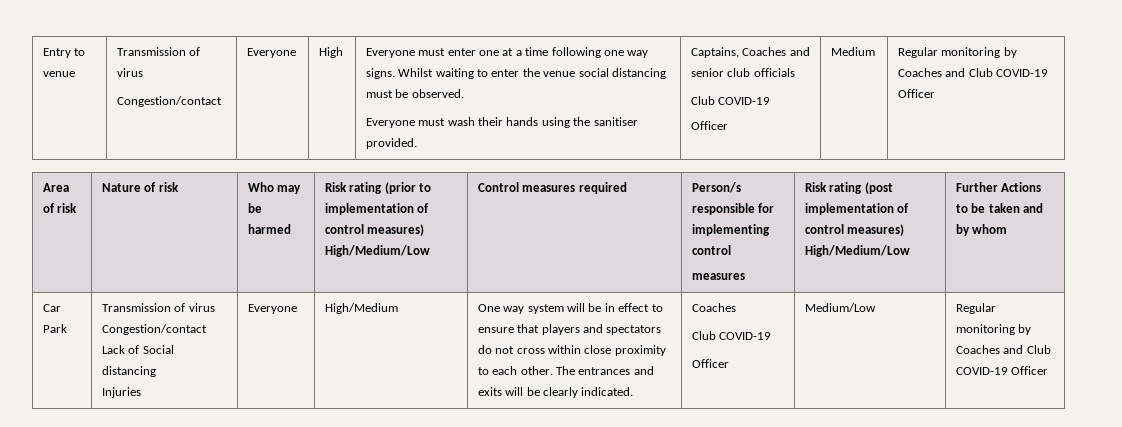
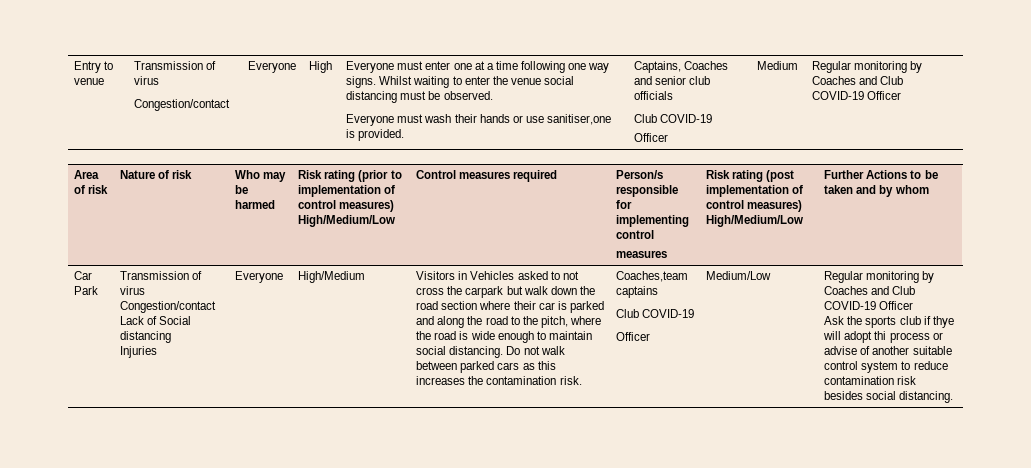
[541,117,638,128] using the sanitiser -> [512,114,611,125] [346,129,356,138] or use sanitiser,one is
[477,303,663,314] [477,324,662,335] [477,345,666,356] [477,366,654,375] [477,387,634,398] [691,303,736,312] One way system will be in effect to ensure that players and spectators do not cross within close proximity to each other. The entrances and exits will be clearly indicated. | Coaches -> [416,271,579,280] [416,286,595,298] [416,301,604,313] [416,316,601,328] [416,331,592,343] [416,346,565,358] [416,361,556,373] [416,376,582,385] [616,271,689,282] [616,286,659,298] Visitors in Vehicles asked to not cross the carpark but walk down the road section where their car is parked and along the road to the pitch, where the road is wide enough to maintain social distancing. Do not walk between parked cars as this increases the contamination risk. | Coaches,team captains
(1049, 370) none -> [824,316,954,328] [823,331,943,343] [824,346,952,355] [824,361,948,373] [824,376,917,385] [824,391,954,403] // Ask the sports club if thye will adopt thi process or advise of another suitable control system to reduce contamination risk besides social distancing.

